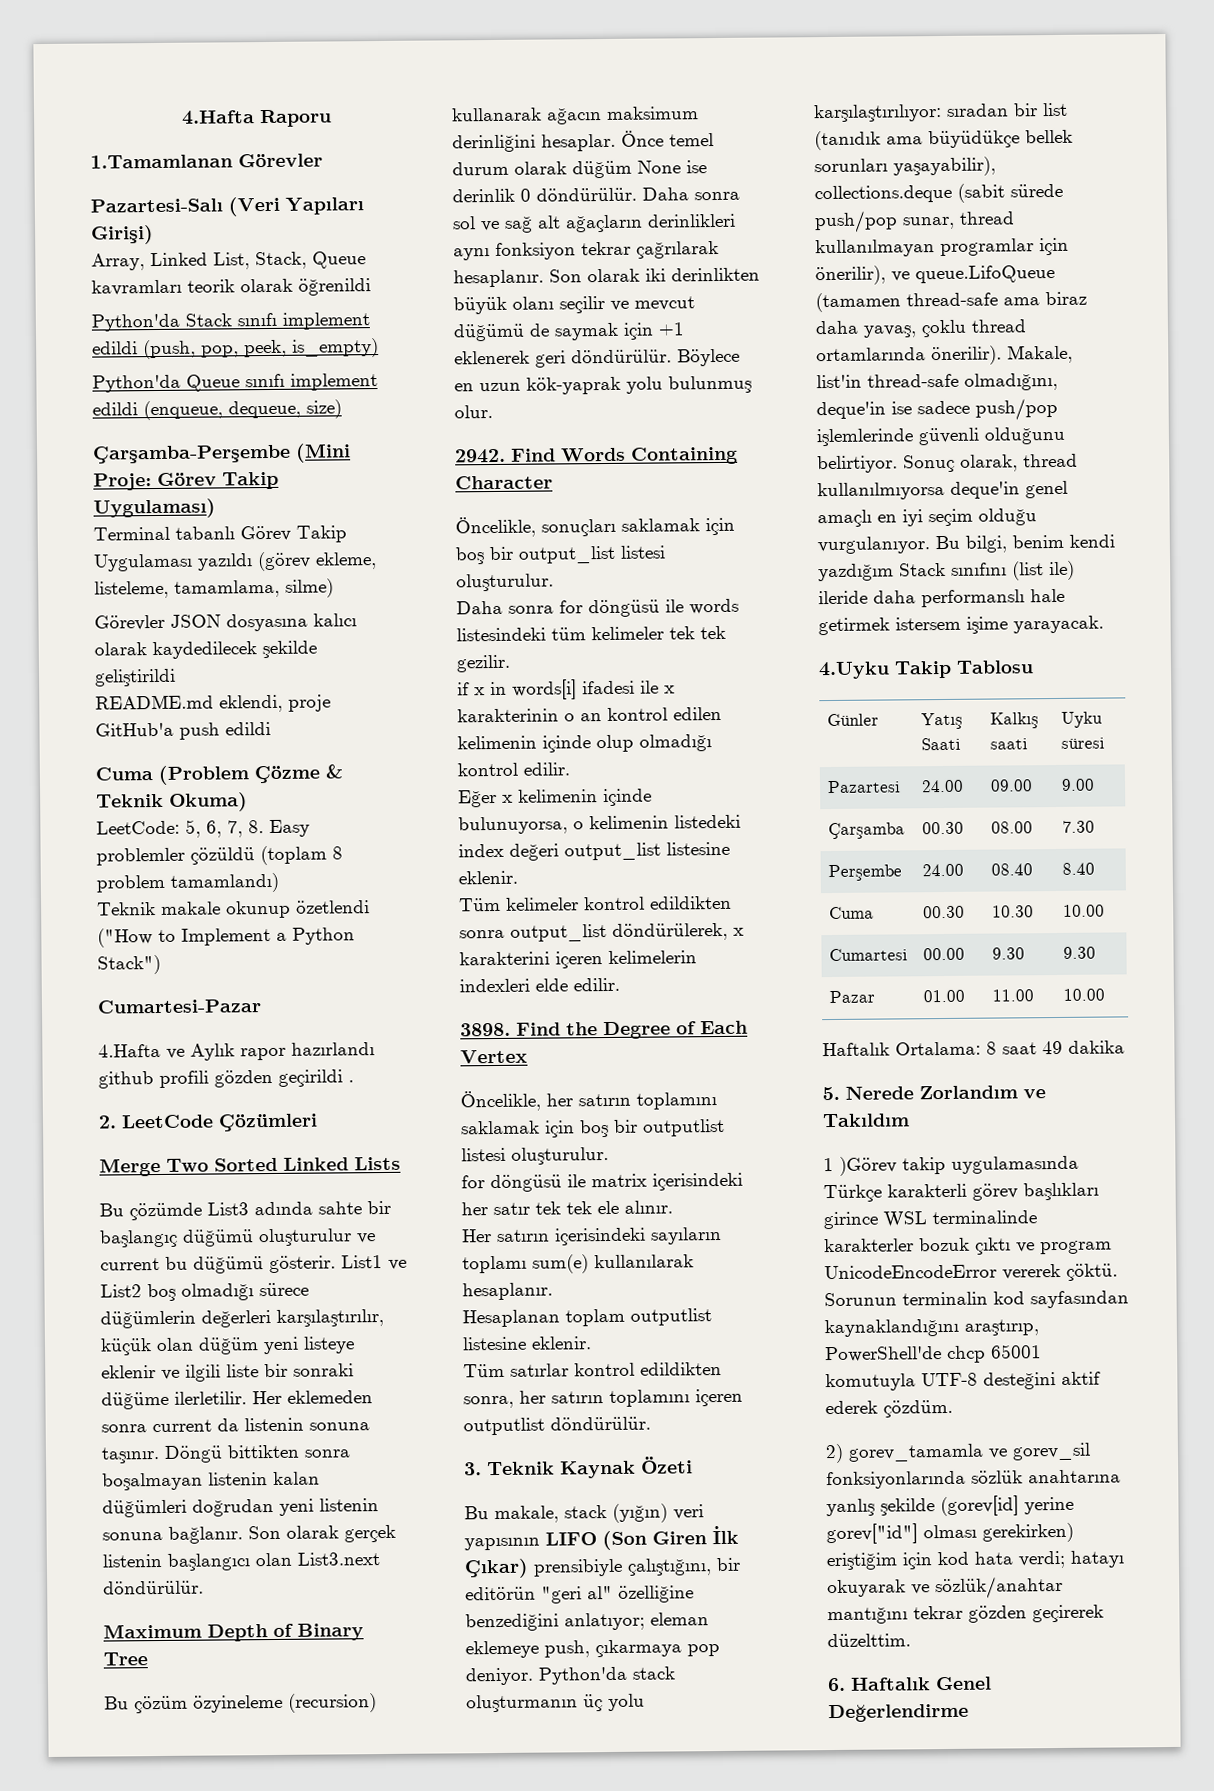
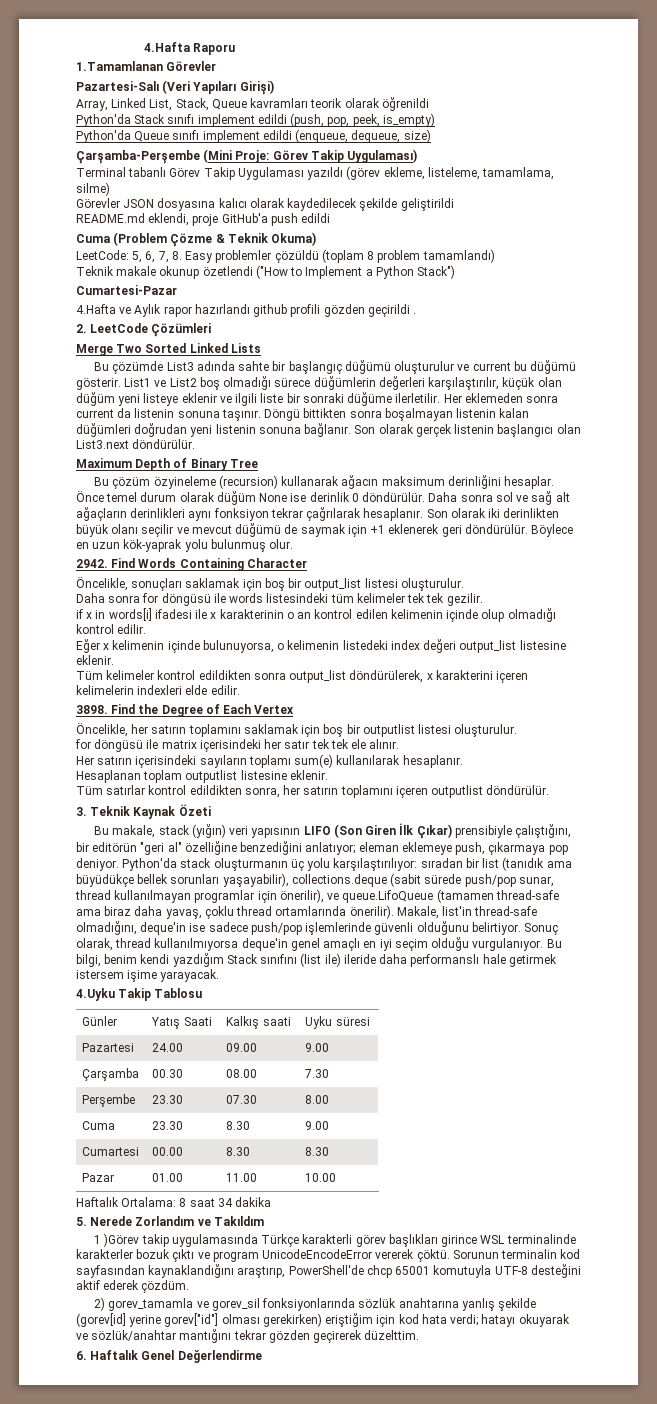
[921,863,964,877] [990,863,1033,876] [1061,862,1095,875] [828,906,874,920] [922,905,965,919] [991,905,1034,918] [1062,904,1105,917] 24.00 | 08.40 | 8.40 // Cuma | 00.30 | 10.30 | 10.00 -> [152,1095,184,1104] [226,1095,258,1104] [305,1095,330,1104] [82,1121,116,1130] [152,1121,184,1130] [226,1121,251,1130] [305,1121,330,1130] 23.30 | 07.30 | 8.00 // Cuma | 23.30 | 8.30 | 9.00
[991,947,1025,960] [1062,946,1096,959] 9.30 | 9.30 -> [226,1147,251,1156] [305,1147,330,1156] 8.30 | 8.30
[1042,1040,1063,1055] 49 -> [217,1198,233,1207] 34

